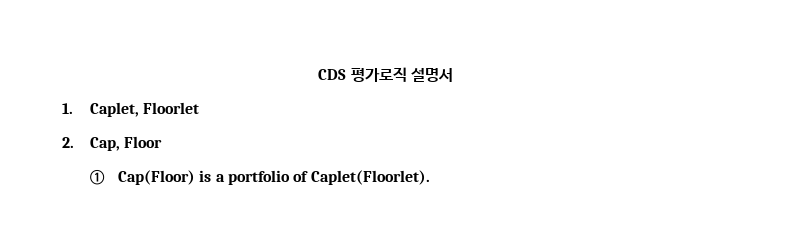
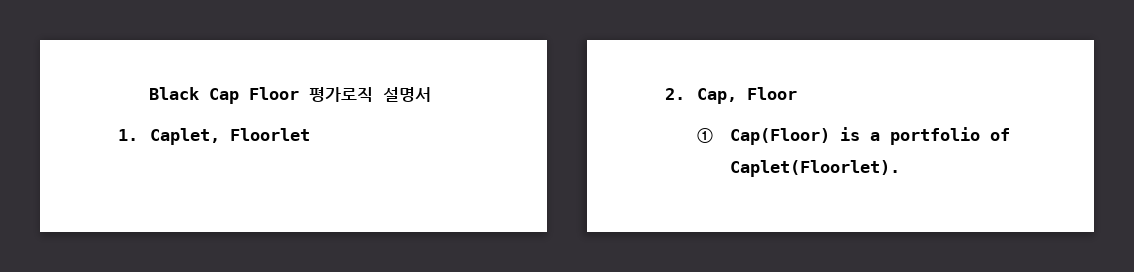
[318,69,347,80] CDS -> [149,87,299,104] Black Cap Floor

